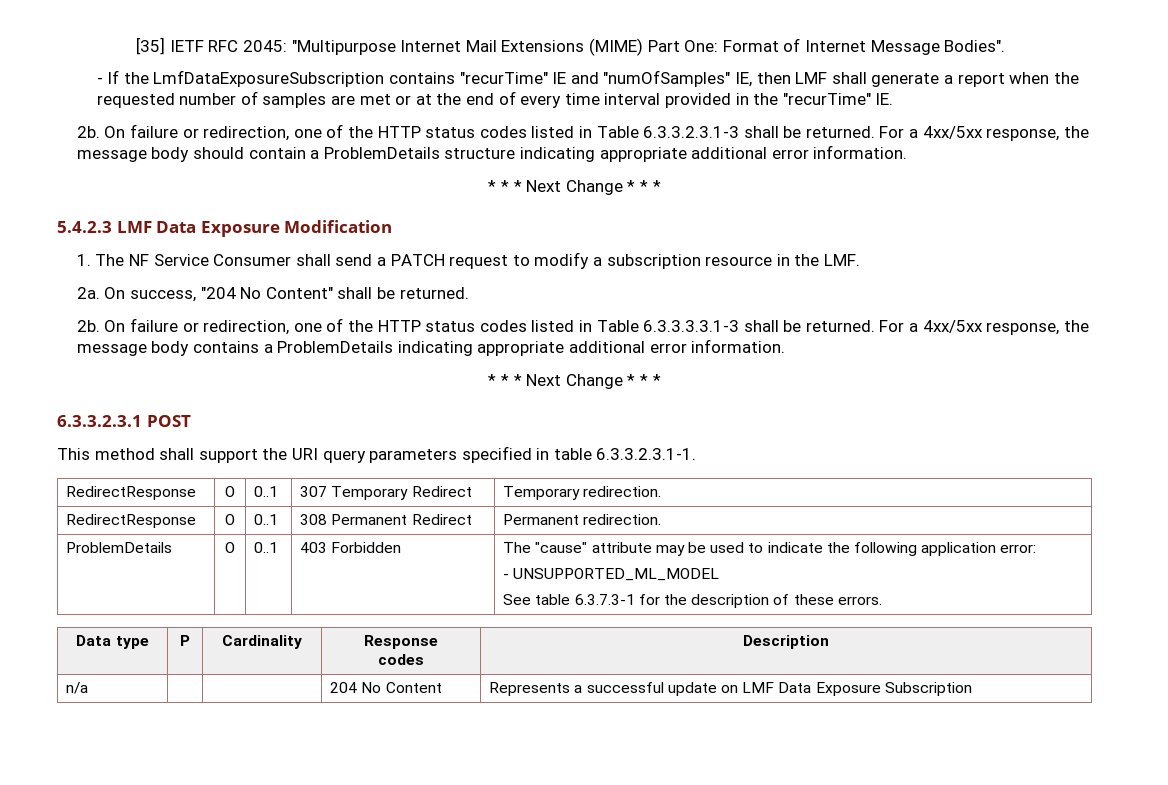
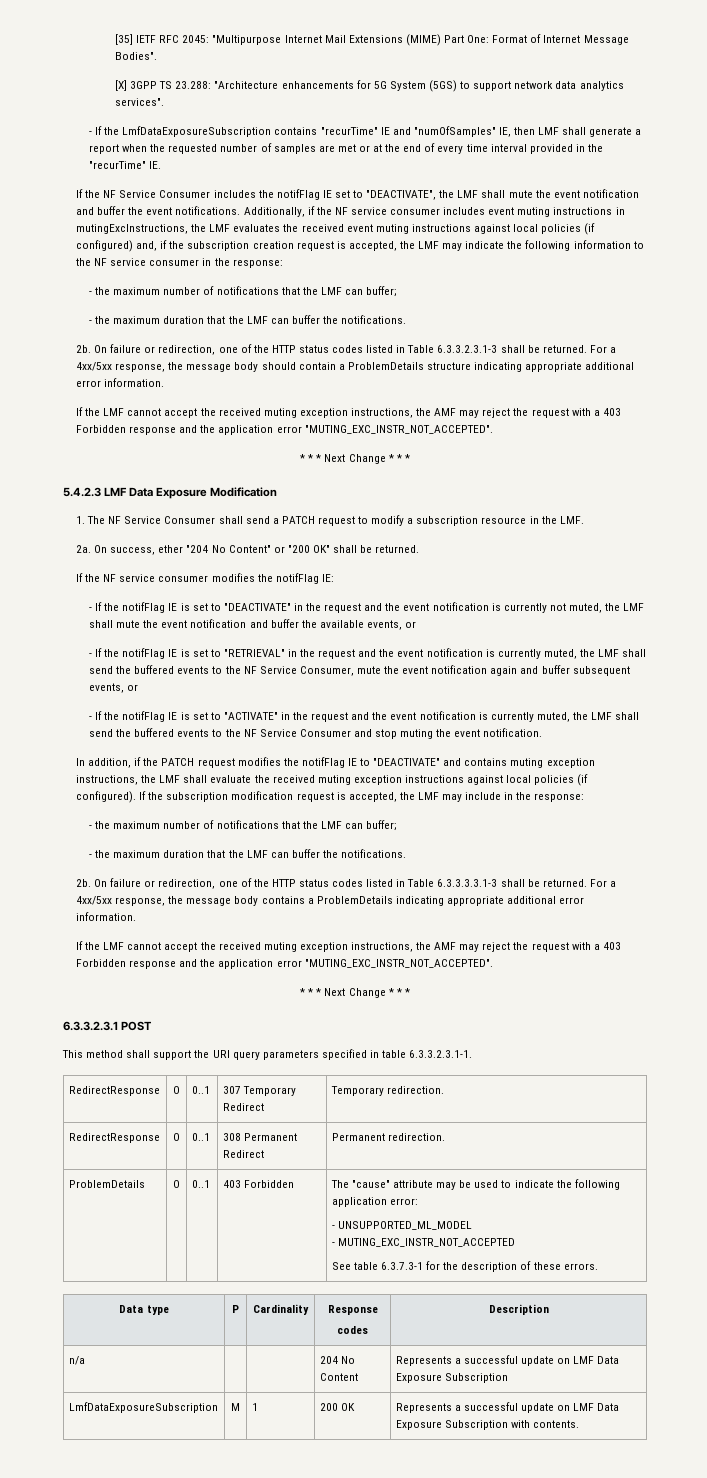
(1006, 46) none -> [115,80,624,92] [115,98,165,106] // [X] 3GPP TS 23.288: "Architecture enhancements for 5G System (5GS) to support network data analytics services".
(894, 99) none -> [76,189,639,200] [76,206,625,217] [76,223,596,235] [76,240,644,252] [76,258,283,268] [89,286,398,297] [89,315,407,324] // If the NF Service Consumer includes the notifFlag IE set to "DEACTIVATE", the LMF shall mute the event notification and buffer the event notifications. Additionally, if the NF service consumer includes event muting instructions in mutingExcInstructions, the LMF evaluates the received event muting instructions against local policies (if configured) and, if the subscription creation request is accepted, the LMF may indicate the following information to the NF service consumer in the response: // - the maximum number of notifications that the LMF can buffer; // - the maximum duration that the LMF can buffer the notifications.
(908, 152) none -> [76,407,621,418] [76,425,493,435] // If the LMF cannot accept the received muting exception instructions, the AMF may reject the request with a 403 Forbidden response and the application error "MUTING_EXC_INSTR_NOT_ACCEPTED".
(197, 296) none -> [158,545,184,553] ether
[337,287,469,299] shall be returned. -> [273,545,420,553] [76,573,334,584] [89,602,645,613] [89,619,417,630] [89,648,647,659] [89,665,630,676] [89,683,139,693] [89,711,640,722] [89,728,543,739] [76,757,595,768] [76,774,589,786] [76,791,585,803] [89,820,398,831] [89,849,407,858] or "200 OK" shall be returned. // If the NF service consumer modifies the notifFlag IE: // - If the notifFlag IE is set to "DEACTIVATE" in the request and the event notification is currently not muted, the LMF shall mute the event notification and buffer the available events, or // - If the notifFlag IE is set to "RETRIEVAL" in the request and the event notification is currently muted, the LMF shall send the buffered events to the NF Service Consumer, mute the event notification again and buffer subsequent events, or // - If the notifFlag IE is set to "ACTIVATE" in the request and the event notification is currently muted, the LMF shall send the buffered events to the NF Service Consumer and stop muting the event notification. // In addition, if the PATCH request modifies the notifFlag IE to "DEACTIVATE" and contains muting exception instructions, the LMF shall evaluate the received muting exception instructions against local policies (if configured). If the subscription modification request is accepted, the LMF may include in the response: // - the maximum number of notifications that the LMF can buffer; // - the maximum duration that the LMF can buffer the notifications.
(786, 346) none -> [76,941,621,952] [76,959,493,969] // If the LMF cannot accept the received muting exception instructions, the AMF may reject the request with a 403 Forbidden response and the application error "MUTING_EXC_INSTR_NOT_ACCEPTED".
(720, 574) none -> [331,1238,515,1247] // - MUTING_EXC_INSTR_NOT_ACCEPTED
(972, 689) none -> [68,1402,218,1413] [231,1403,240,1411] [251,1403,258,1411] [319,1403,355,1411] [395,1402,620,1413] [395,1420,580,1430] // LmfDataExposureSubscription | M | 1 | 200 OK | Represents a successful update on LMF Data Exposure Subscription with contents.

